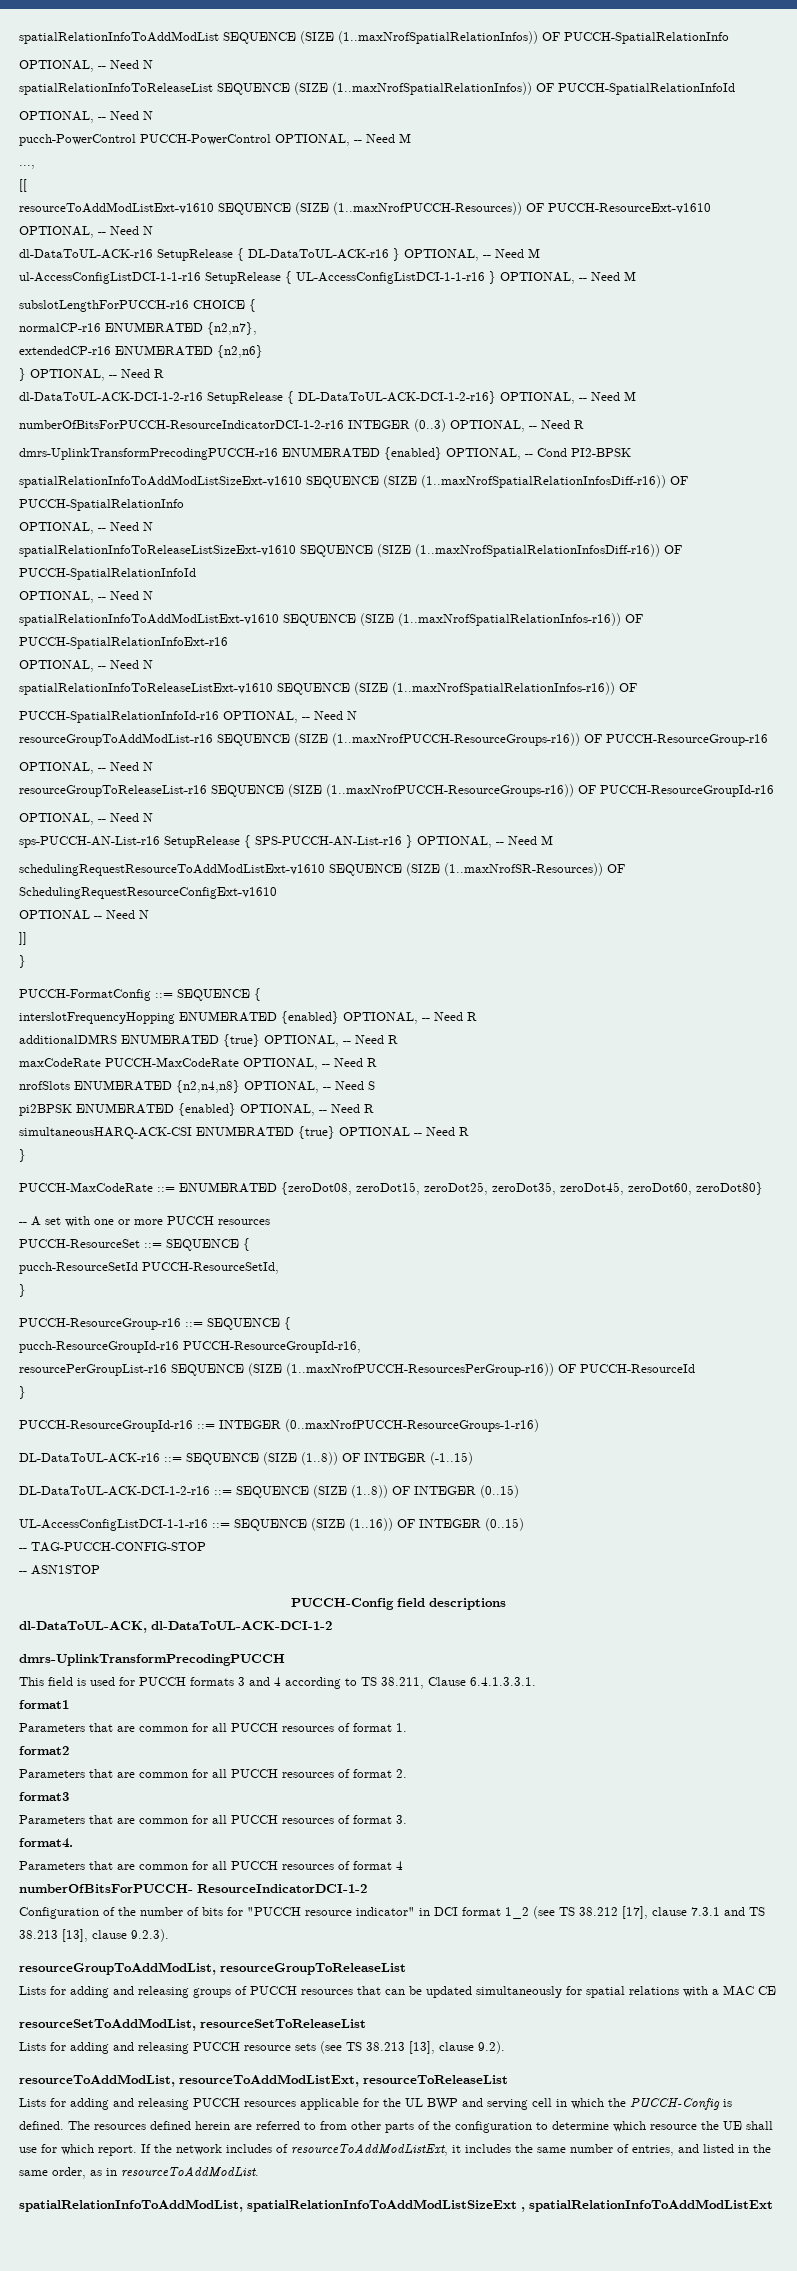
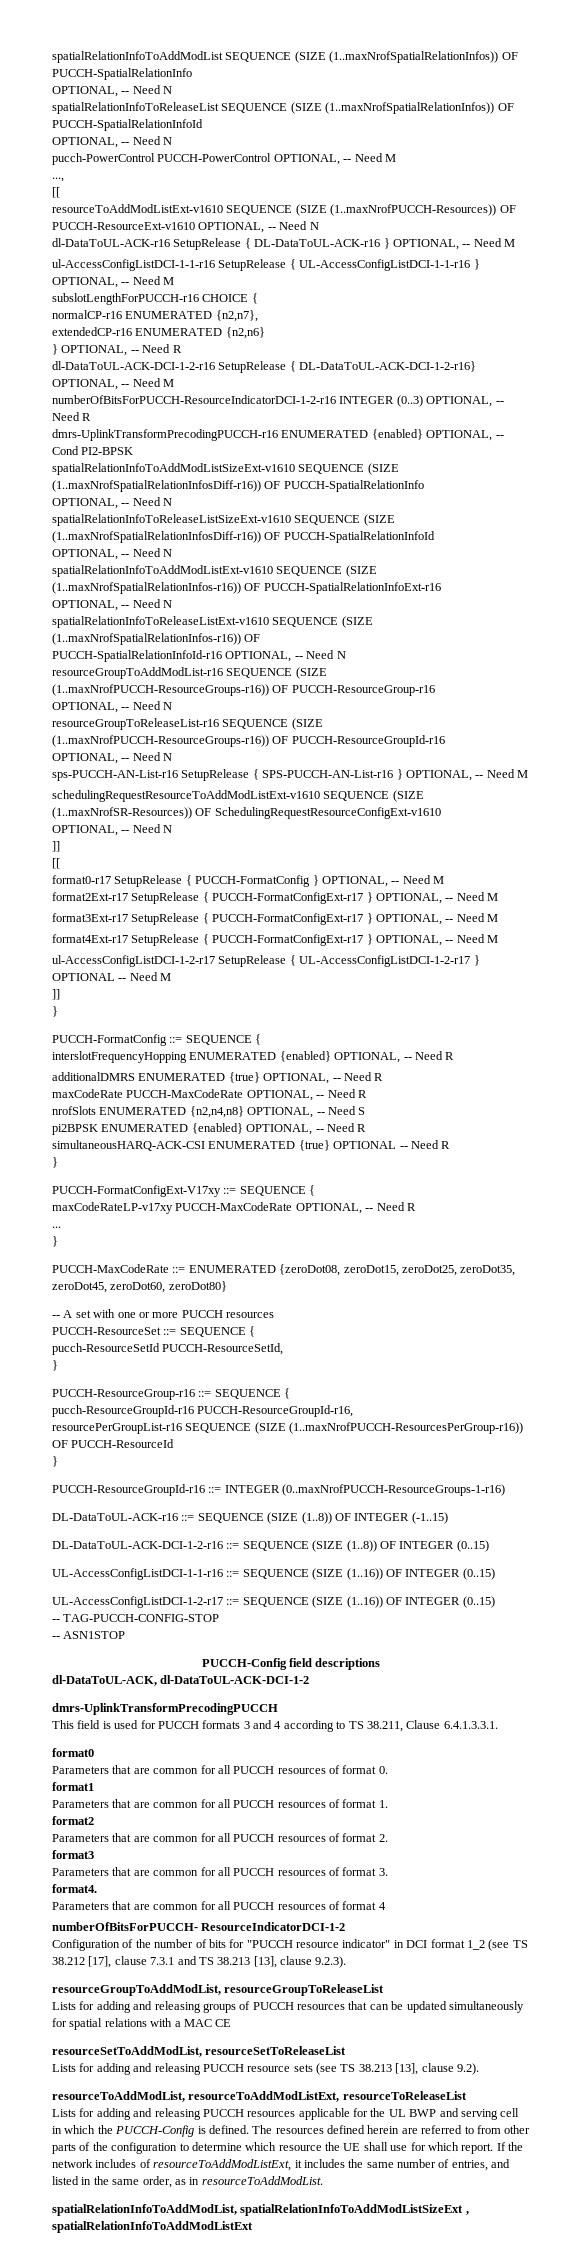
[19,910,149,920] OPTIONAL -- Need N -> [52,824,173,836] [52,841,60,852] [52,858,60,869] [52,875,444,887] [52,892,498,904] [52,913,498,925] [52,934,498,946] [52,955,480,967] [52,972,172,981] OPTIONAL, -- Need N // ]] // [[ // format0-r17 SetupRelease { PUCCH-FormatConfig } OPTIONAL, -- Need M // format2Ext-r17 SetupRelease { PUCCH-FormatConfigExt-r17 } OPTIONAL, -- Need M // format3Ext-r17 SetupRelease { PUCCH-FormatConfigExt-r17 } OPTIONAL, -- Need M // format4Ext-r17 SetupRelease { PUCCH-FormatConfigExt-r17 } OPTIONAL, -- Need M // ul-AccessConfigListDCI-1-2-r17 SetupRelease { UL-AccessConfigListDCI-1-2-r17 } OPTIONAL -- Need M
(26, 1155) none -> [52,1185,316,1197] [52,1202,416,1214] [52,1226,61,1228] [52,1236,58,1247] // PUCCH-FormatConfigExt-V17xy ::= SEQUENCE { // maxCodeRateLP-v17xy PUCCH-MaxCodeRate OPTIONAL, -- Need R // ... // }
(524, 1524) none -> [52,1596,495,1608] // UL-AccessConfigListDCI-1-2-r17 ::= SEQUENCE (SIZE (1..16)) OF INTEGER (0..15)
(536, 1681) none -> [52,1748,94,1757] [52,1765,388,1774] // format0 // Parameters that are common for all PUCCH resources of format 0.

